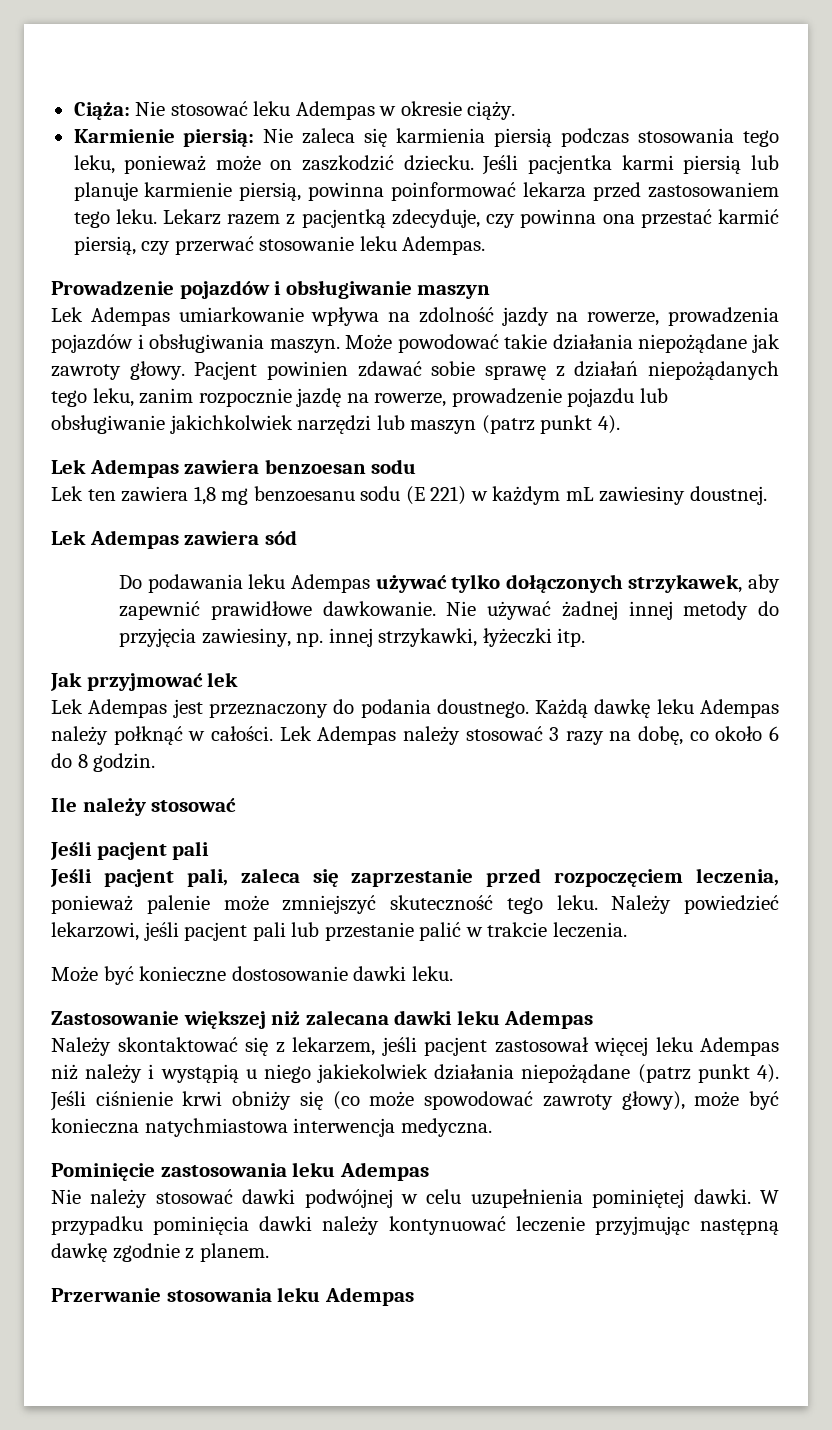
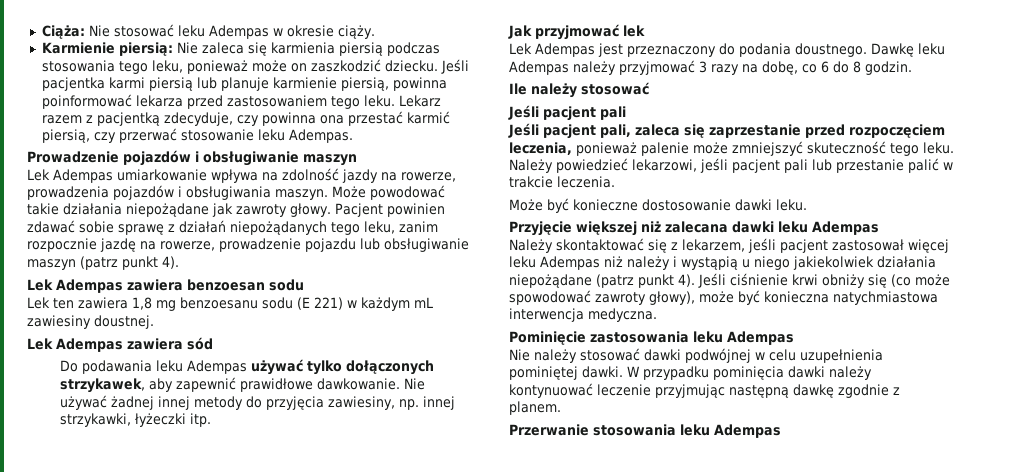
[169,415,405,434] jakichkolwiek narzędzi lub -> (469, 245) none
[535,699,651,718] Każdą dawkę -> [871,43,914,57] Dawkę
[113,726,543,745] połknąć w całości. Lek Adempas należy stosować -> [619,60,695,75] przyjmować
[715,726,763,741] około -> (817, 68) none
[51,1011,179,1025] Zastosowanie -> [509,221,572,236] Przyjęcie

